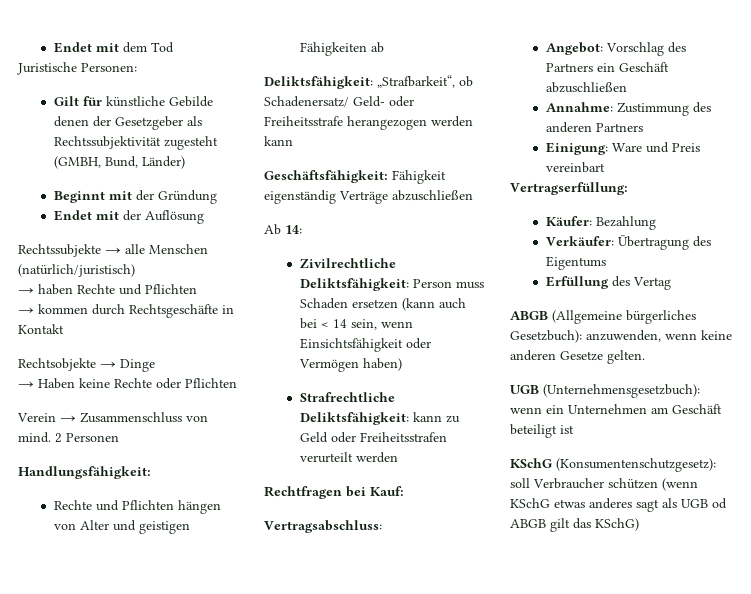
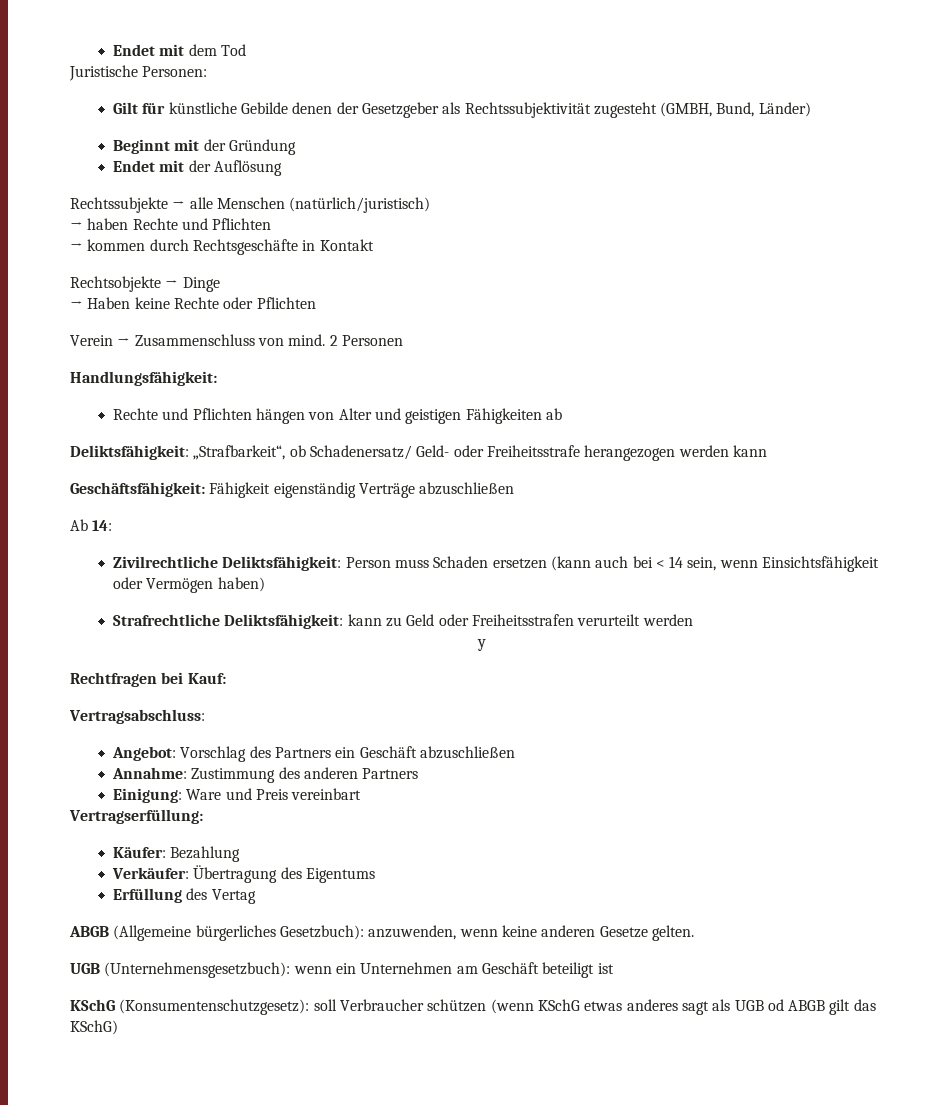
(399, 457) none -> [477,639,486,651] // y

